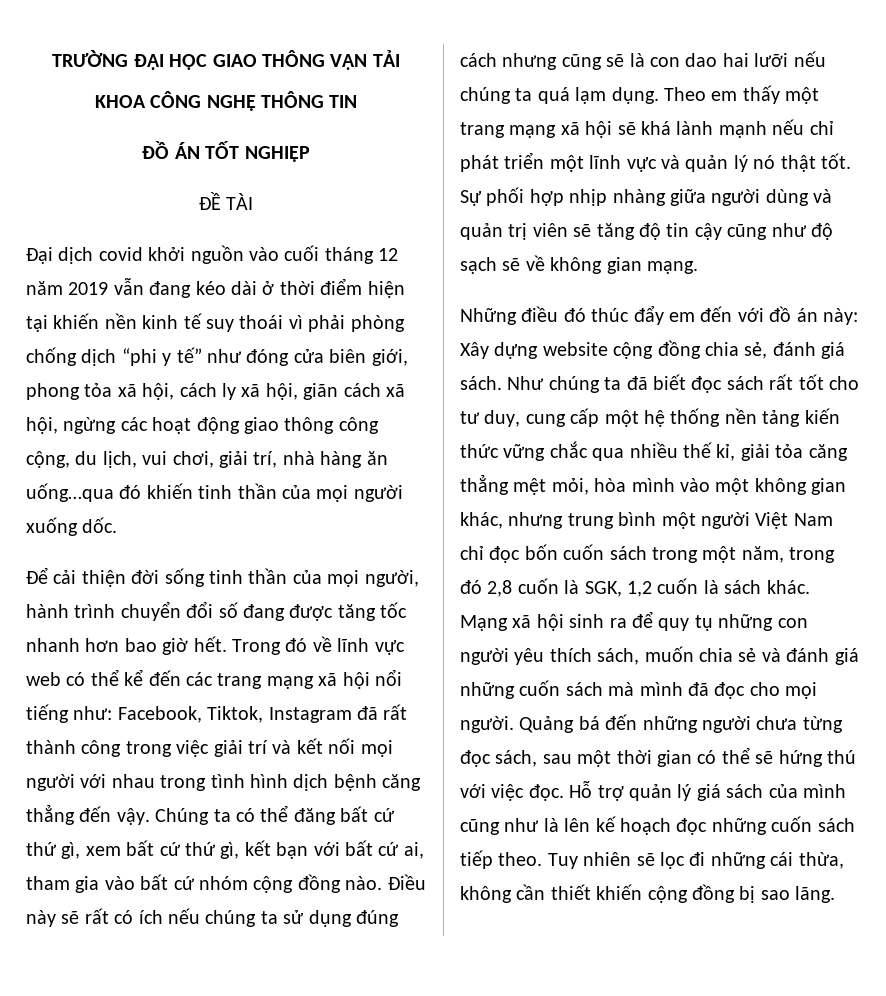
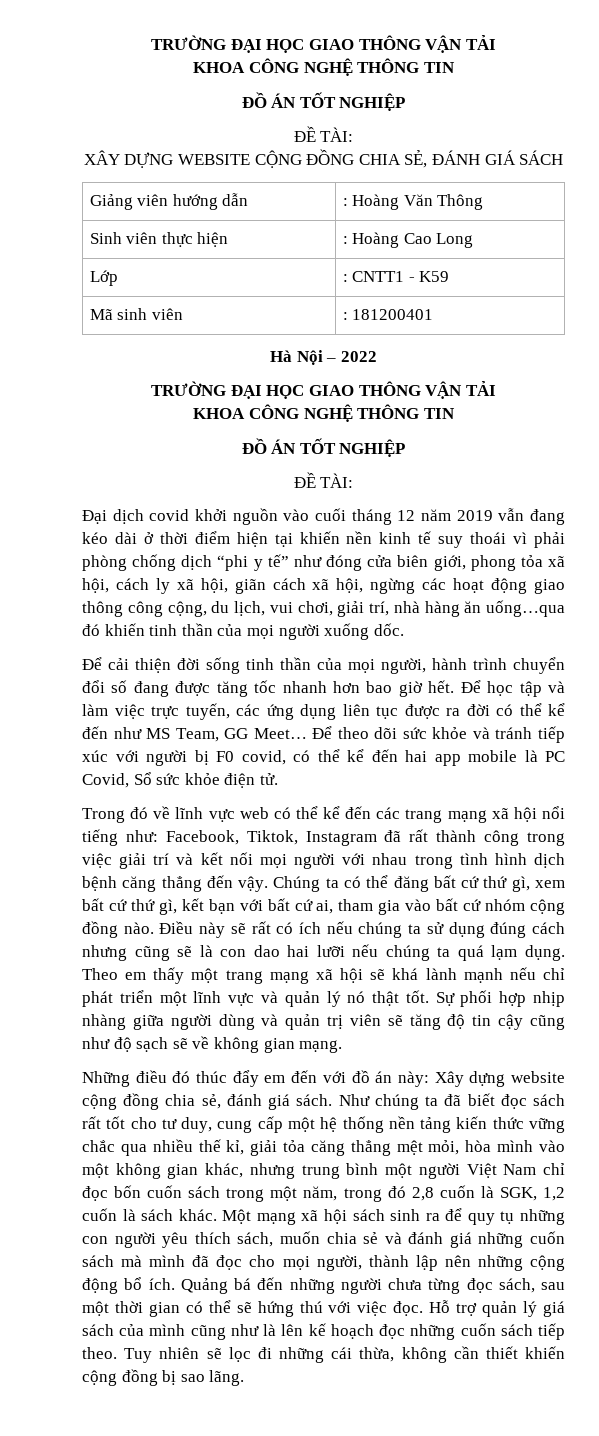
[226,193,254,210] TÀI -> [320,127,354,142] [83,149,564,168] [89,193,249,210] [342,194,484,210] [89,232,229,247] [342,232,474,248] [89,270,118,286] [342,271,450,282] [89,308,183,320] [342,309,434,320] [270,350,377,365] [151,381,496,399] [193,404,455,422] [241,438,406,457] [293,472,354,488] TÀI: // XÂY DỰNG WEBSITE CỘNG ĐỒNG CHIA SẺ, ĐÁNH GIÁ SÁCH // Giảng viên hướng dẫn | : Hoàng Văn Thông // Sinh viên thực hiện | : Hoàng Cao Long // Lớp | : CNTT1 - K59 // Mã sinh viên | : 181200401 // Hà Nội – 2022 // TRƯỜNG ĐẠI HỌC GIAO THÔNG VẬN TẢI // KHOA CÔNG NGHỆ THÔNG TIN // ĐỒ ÁN TỐT NGHIỆP // ĐỀ TÀI:
(227, 644) none -> [460,680,565,697] [82,703,565,720] [82,726,565,743] [82,749,565,766] [82,772,278,788] Để học tập và làm việc trực tuyến, các ứng dụng liên tục được ra đời có thể kể đến như MS Team, GG Meet… Để theo dõi sức khỏe và tránh tiếp xúc với người bị F0 covid, có thể kể đến hai app mobile là PC Covid, Sổ sức khỏe điện tử. //
[460,614,564,631] Mạng xã hội -> [222,1209,385,1225] Một mạng xã hội sách
[460,716,514,733] người. -> [316,1255,565,1271] [82,1277,175,1294] người, thành lập nên những cộng động bổ ích.

